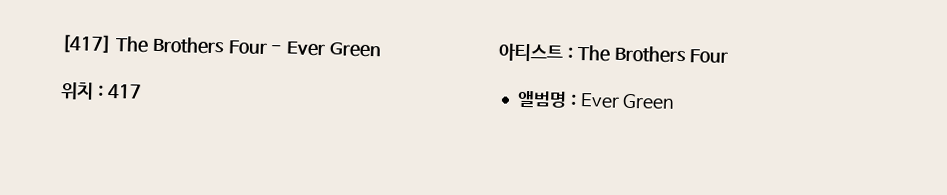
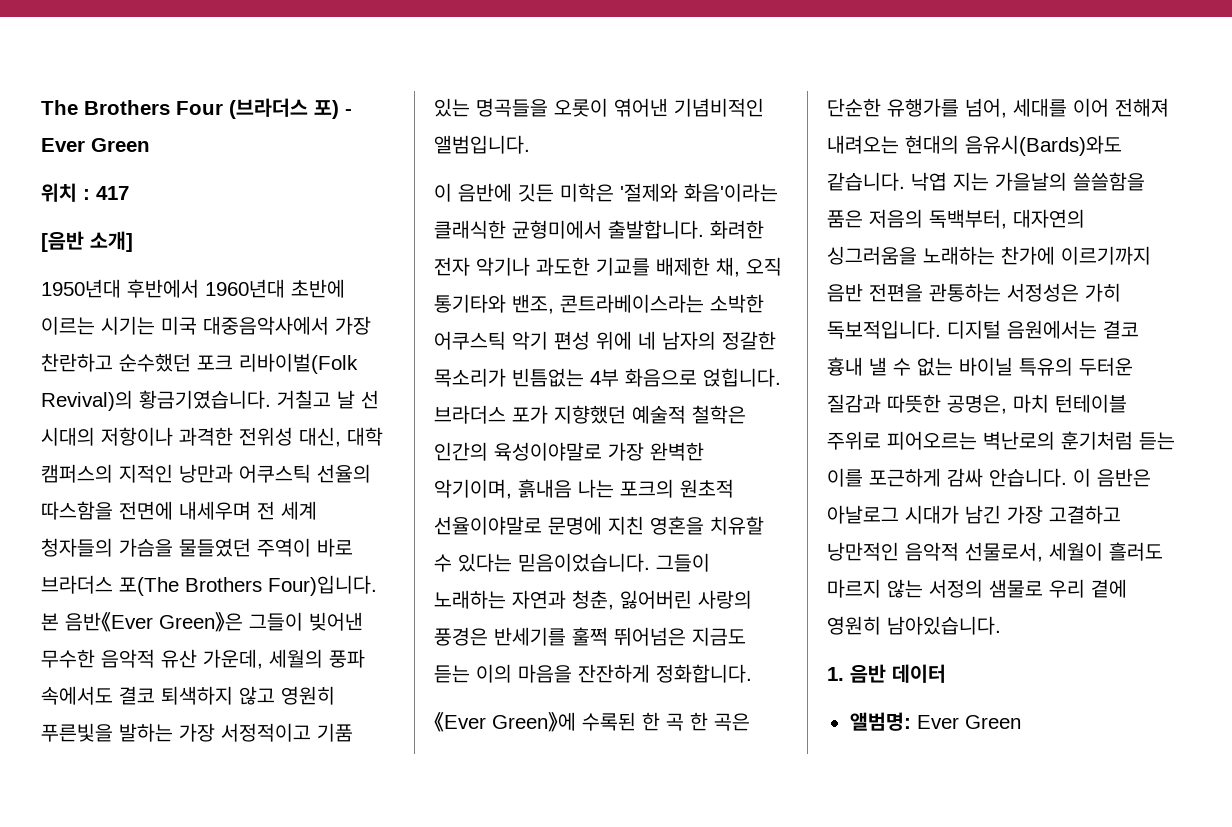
[61,34,268,55] [417] The Brothers Four -> [41,98,339,119] The Brothers Four (브라더스 포)
[498,43,729,64] [516,90,577,108] 아티스트 : The Brothers Four // 앨범명 : -> [41,231,133,252] [41,279,345,298] [41,316,371,335] [41,353,358,374] [41,390,379,411] [41,427,383,447] [41,464,371,483] [41,501,317,520] [41,538,353,557] [41,575,377,596] [41,612,363,632] [41,649,365,669] [41,686,335,705] [41,723,353,742] [434,98,764,117] [434,135,530,154] [434,183,778,202] [434,220,764,239] [434,257,782,277] [434,294,764,314] [434,331,776,350] [434,368,781,387] [434,405,746,424] [434,442,704,461] [434,479,734,499] [434,516,764,535] [434,553,710,572] [434,590,752,610] [434,627,746,646] [434,664,752,683] [434,712,750,732] [827,98,1169,118] [827,135,1122,156] [827,172,1145,191] [827,209,1085,229] [827,246,1151,265] [827,283,1121,302] [827,320,1139,339] [827,357,1133,376] [827,394,1127,414] [827,431,1175,450] [827,468,1151,487] [827,505,1121,524] [827,542,1163,562] [827,579,1127,598] [827,616,1001,635] [827,664,946,683] [849,712,911,731] [음반 소개] // 1950년대 후반에서 1960년대 초반에 이르는 시기는 미국 대중음악사에서 가장 찬란하고 순수했던 포크 리바이벌(Folk Revival)의 황금기였습니다. 거칠고 날 선 시대의 저항이나 과격한 전위성 대신, 대학 캠퍼스의 지적인 낭만과 어쿠스틱 선율의 따스함을 전면에 내세우며 전 세계 청자들의 가슴을 물들였던 주역이 바로 브라더스 포(The Brothers Four)입니다. 본 음반《Ever Green》은 그들이 빚어낸 무수한 음악적 유산 가운데, 세월의 풍파 속에서도 결코 퇴색하지 않고 영원히 푸른빛을 발하는 가장 서정적이고 기품 있는 명곡들을 오롯이 엮어낸 기념비적인 앨범입니다. // 이 음반에 깃든 미학은 '절제와 화음'이라는 클래식한 균형미에서 출발합니다. 화려한 전자 악기나 과도한 기교를 배제한 채, 오직 통기타와 밴조, 콘트라베이스라는 소박한 어쿠스틱 악기 편성 위에 네 남자의 정갈한 목소리가 빈틈없는 4부 화음으로 얹힙니다. 브라더스 포가 지향했던 예술적 철학은 인간의 육성이야말로 가장 완벽한 악기이며, 흙내음 나는 포크의 원초적 선율이야말로 문명에 지친 영혼을 치유할 수 있다는 믿음이었습니다. 그들이 노래하는 자연과 청춘, 잃어버린 사랑의 풍경은 반세기를 훌쩍 뛰어넘은 지금도 듣는 이의 마음을 잔잔하게 정화합니다. // 《Ever Green》에 수록된 한 곡 한 곡은 단순한 유행가를 넘어, 세대를 이어 전해져 내려오는 현대의 음유시(Bards)와도 같습니다. 낙엽 지는 가을날의 쓸쓸함을 품은 저음의 독백부터, 대자연의 싱그러움을 노래하는 찬가에 이르기까지 음반 전편을 관통하는 서정성은 가히 독보적입니다. 디지털 음원에서는 결코 흉내 낼 수 없는 바이닐 특유의 두터운 질감과 따뜻한 공명은, 마치 턴테이블 주위로 피어오르는 벽난로의 훈기처럼 듣는 이를 포근하게 감싸 안습니다. 이 음반은 아날로그 시대가 남긴 가장 고결하고 낭만적인 음악적 선물로서, 세월이 흘러도 마르지 않는 서정의 샘물로 우리 곁에 영원히 남아있습니다. // 1. 음반 데이터 // 앨범명:

